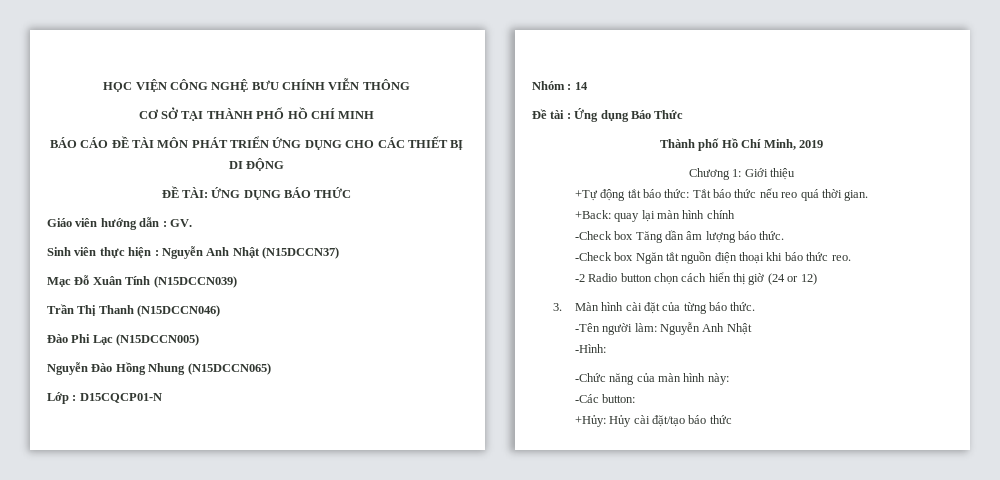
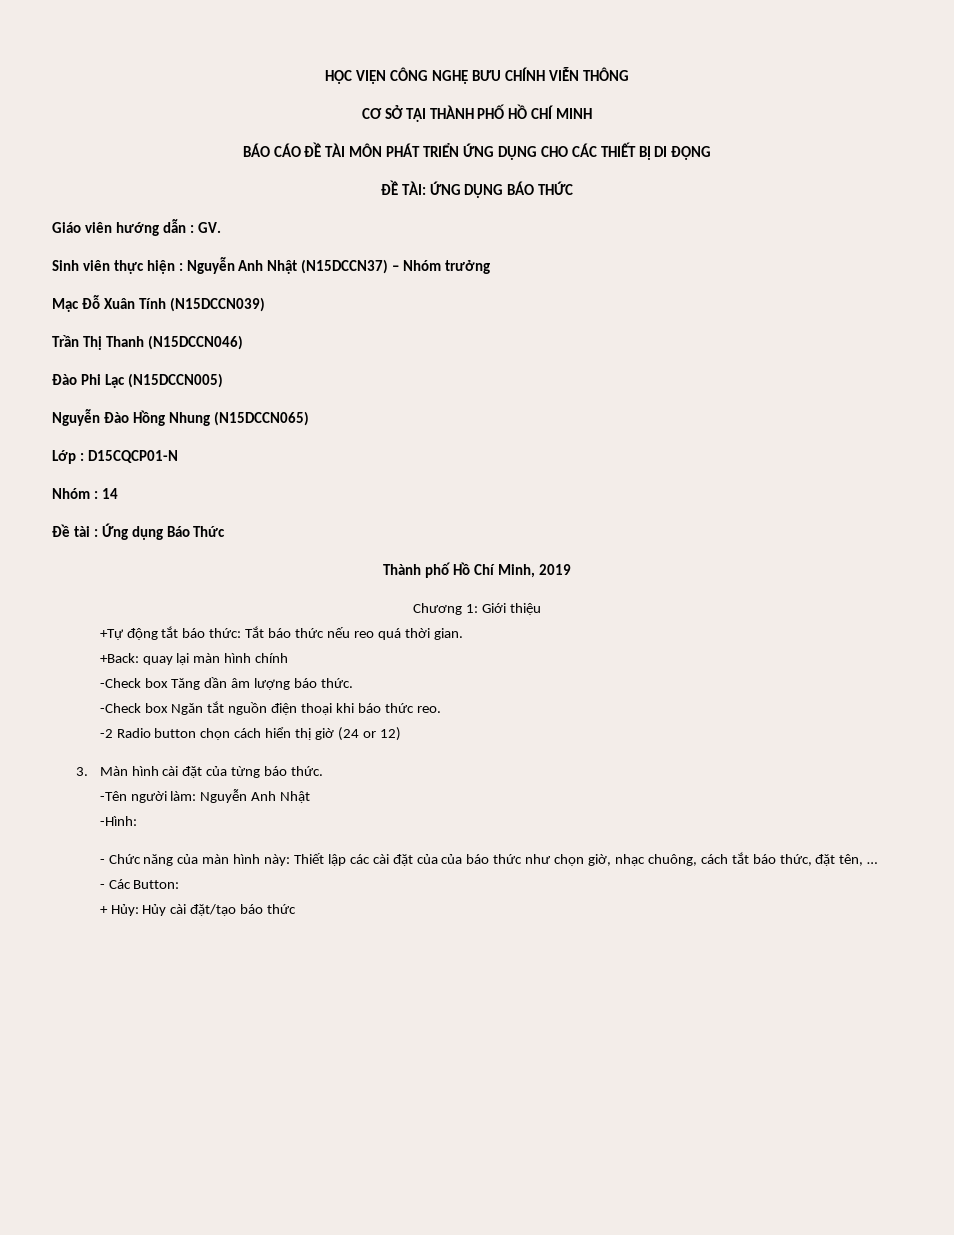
(339, 253) none -> [392,260,491,274] – Nhóm trưởng
[574,373,606,382] -Chức -> [99,854,141,864] - Chức
[574,394,636,403] [574,415,606,427] // -Các button: // +Hủy: -> [293,852,878,866] [99,879,180,889] [99,904,139,916] Thiết lập các cài đặt của của báo thức như chọn giờ, nhạc chuông, cách tắt báo thức, đặt tên, … // - Các Button: // + Hủy:

